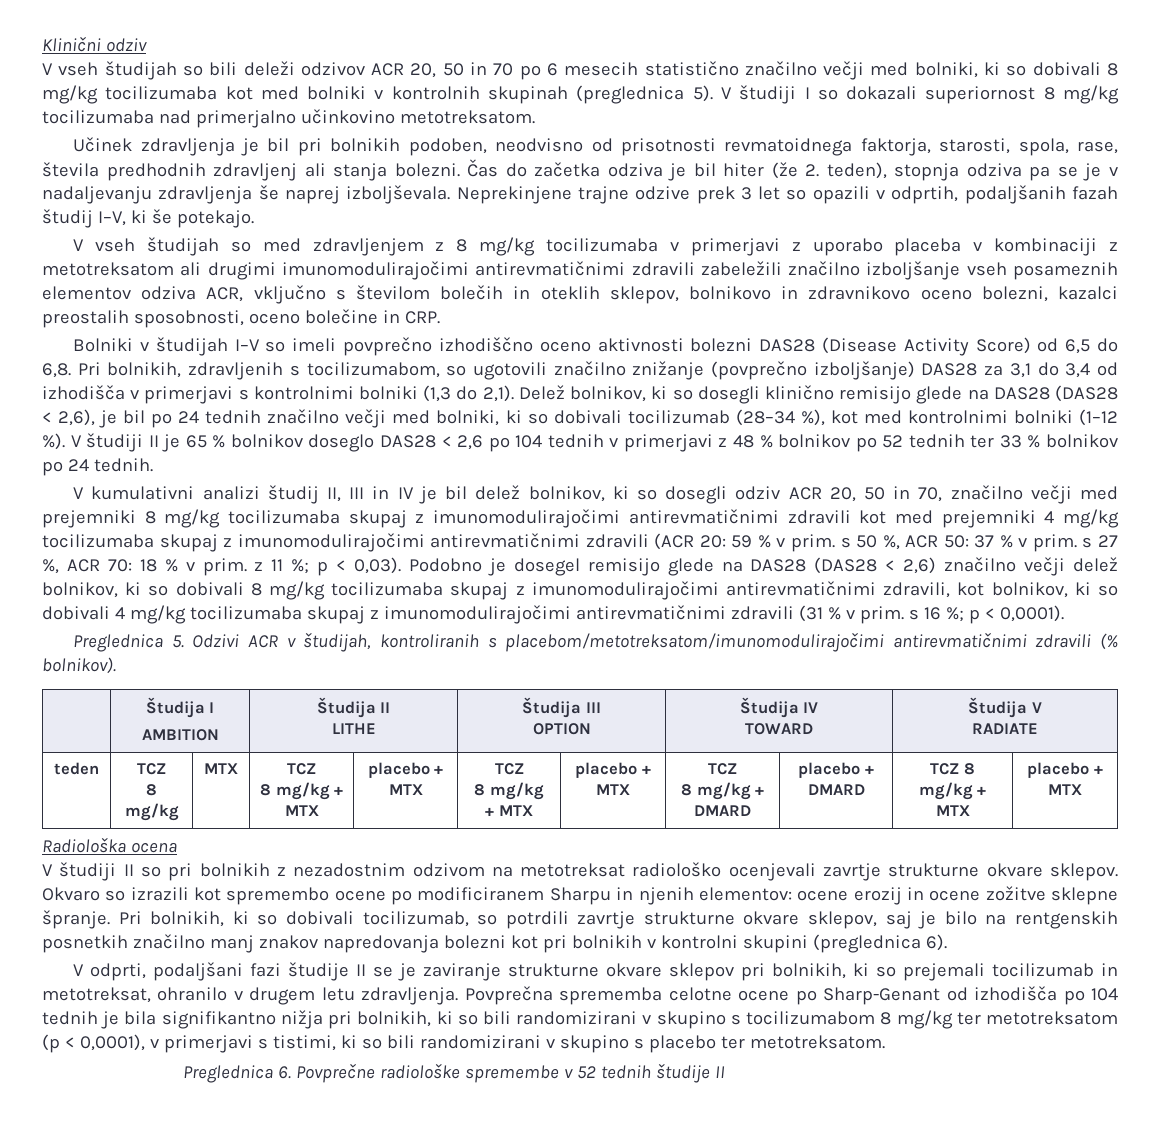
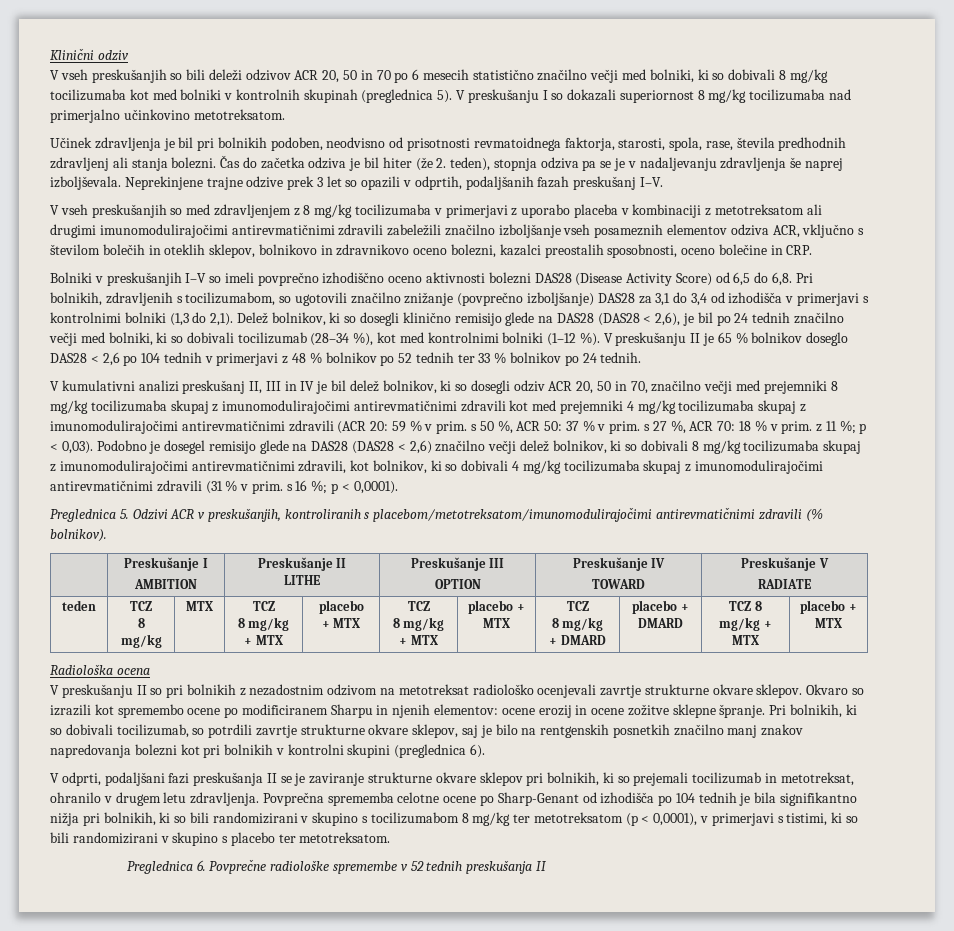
[104,61,177,80] študijah -> [91,69,167,83] preskušanjih
[739,85,797,104] študiji -> [467,89,539,103] preskušanju
[42,209,254,228] [73,237,219,256] študij I–V, ki še potekajo. // V vseh študijah -> [573,176,663,190] [50,204,167,218] preskušanj I–V. // V vseh preskušanjih
[155,337,228,356] študijah -> [106,272,182,286] preskušanjih
[86,433,144,452] študiji -> [615,332,687,346] preskušanju
[267,485,319,504] študij -> [182,380,246,394] preskušanj
[303,633,372,652] študijah, -> [207,508,281,522] preskušanjih,
[145,697,205,718] Študija -> [124,557,200,571] Preskušanje
[316,697,376,718] Študija -> [257,557,333,571] Preskušanje
[522,697,582,718] Študija -> [410,557,486,571] Preskušanje
[739,697,799,718] Študija -> [572,557,648,571] Preskušanje
[968,697,1028,718] Študija -> [741,557,817,571] Preskušanje
[59,862,117,881] študiji -> [61,684,133,698] preskušanju
[288,962,350,981] študije -> [193,772,264,786] preskušanja
[656,1064,711,1083] študije -> [466,860,533,874] preskušanja

